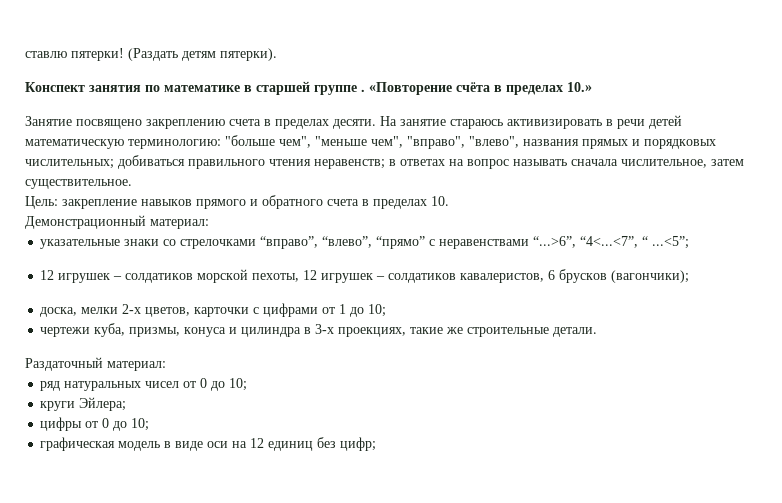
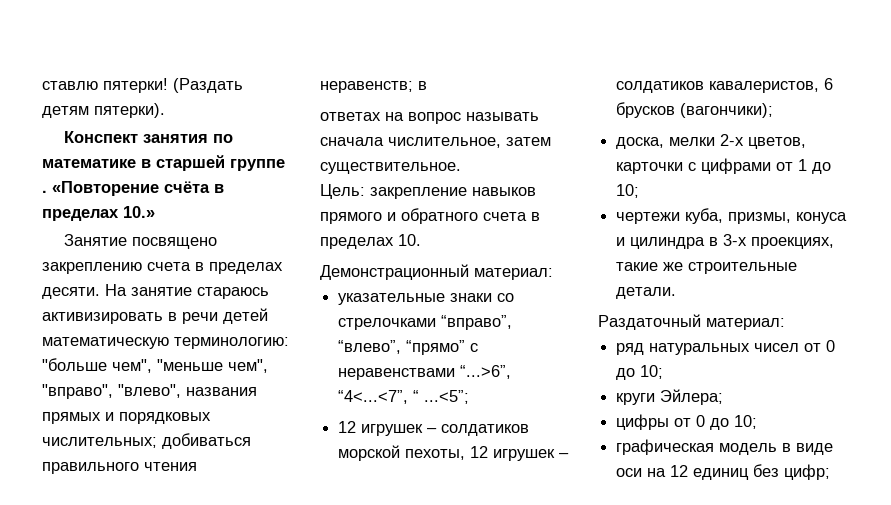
(396, 162) none -> (427, 85) //

